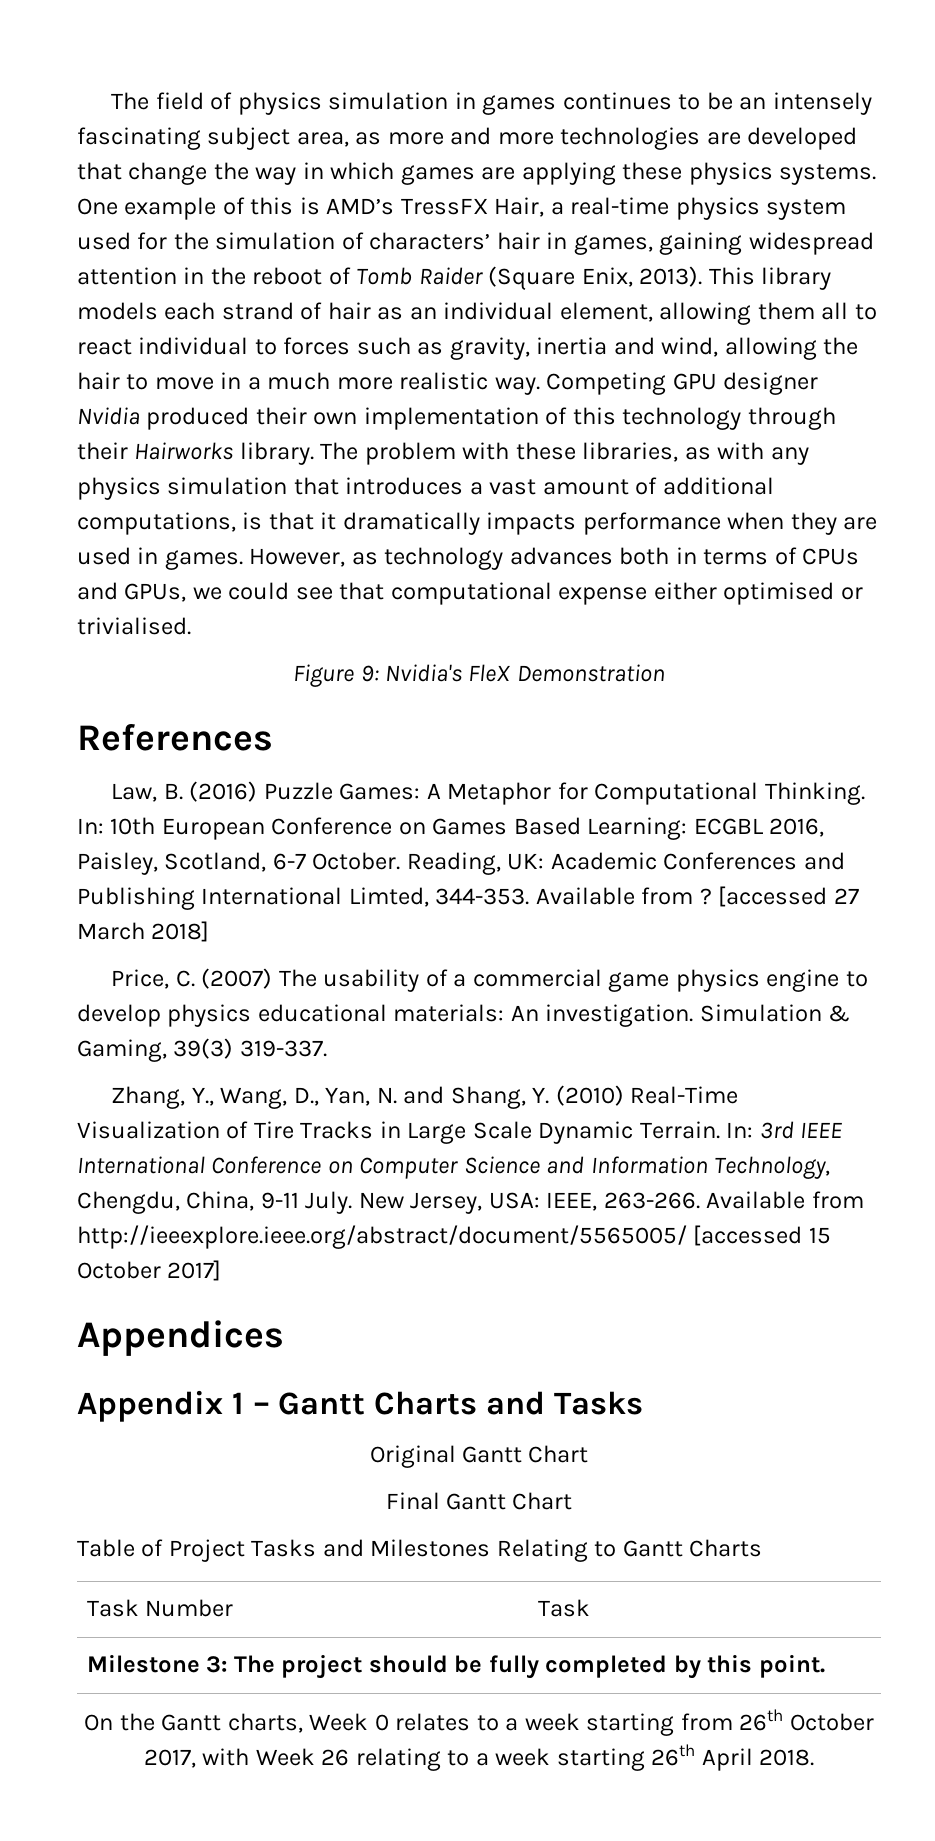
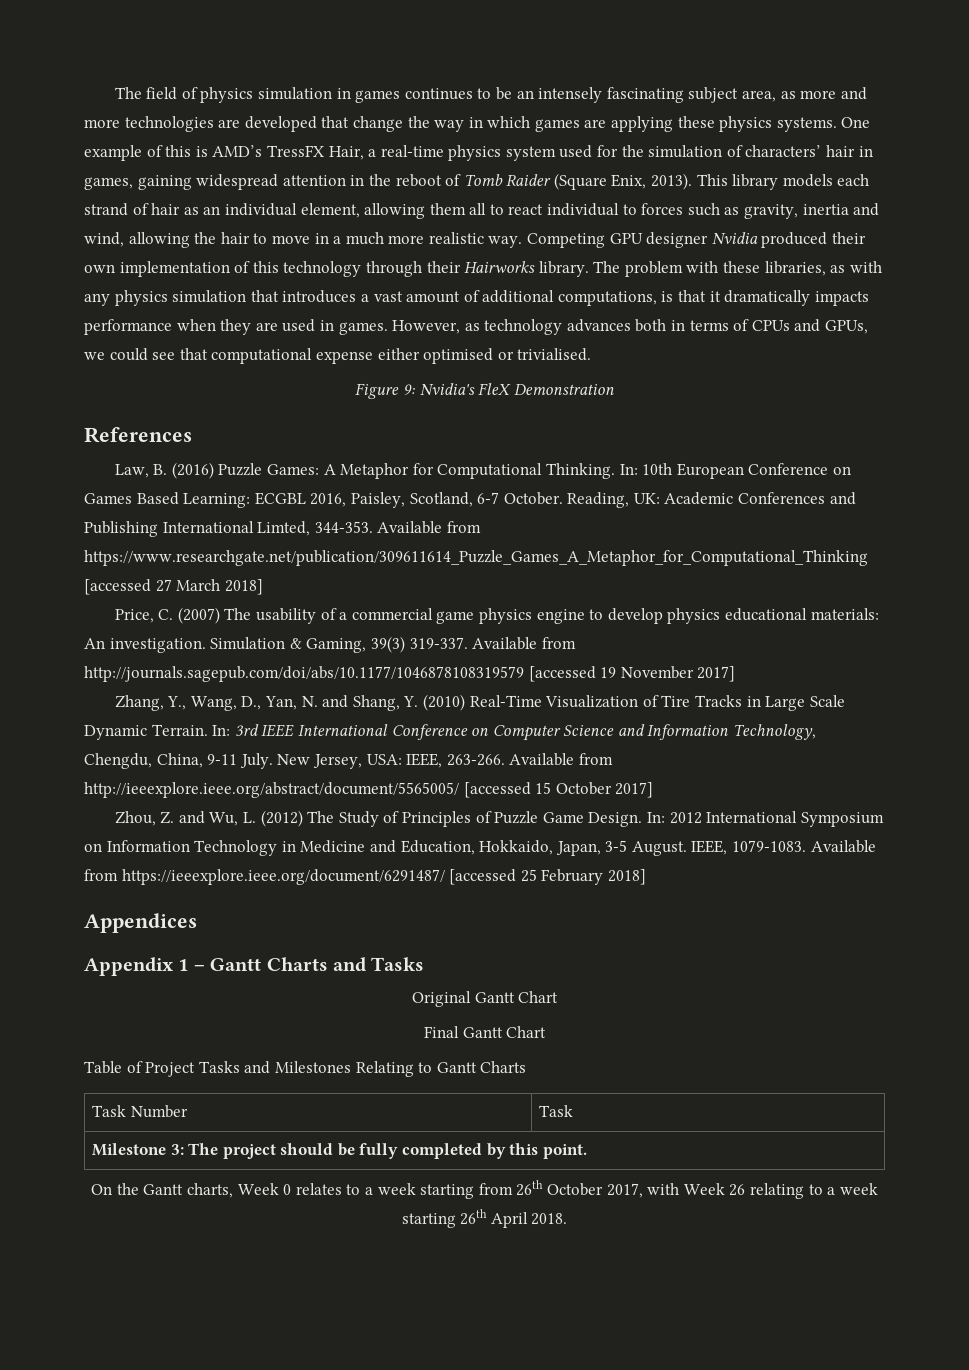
[699,888,712,905] ? -> [84,550,868,566] https://www.researchgate.net/publication/309611614_Puzzle_Games_A_Metaphor_for_Computational_Thinking
(327, 1048) none -> [472,637,576,650] [84,666,736,682] Available from http://journals.sagepub.com/doi/abs/10.1177/1046878108319579 [accessed 19 November 2017]
(222, 1270) none -> [114,810,884,827] [84,840,876,856] [84,869,646,885] // Zhou, Z. and Wu, L. (2012) The Study of Principles of Puzzle Game Design. In: 2012 International Symposium on Information Technology in Medicine and Education, Hokkaido, Japan, 3-5 August. IEEE, 1079-1083. Available from https://ieeexplore.ieee.org/document/6291487/ [accessed 25 February 2018]

